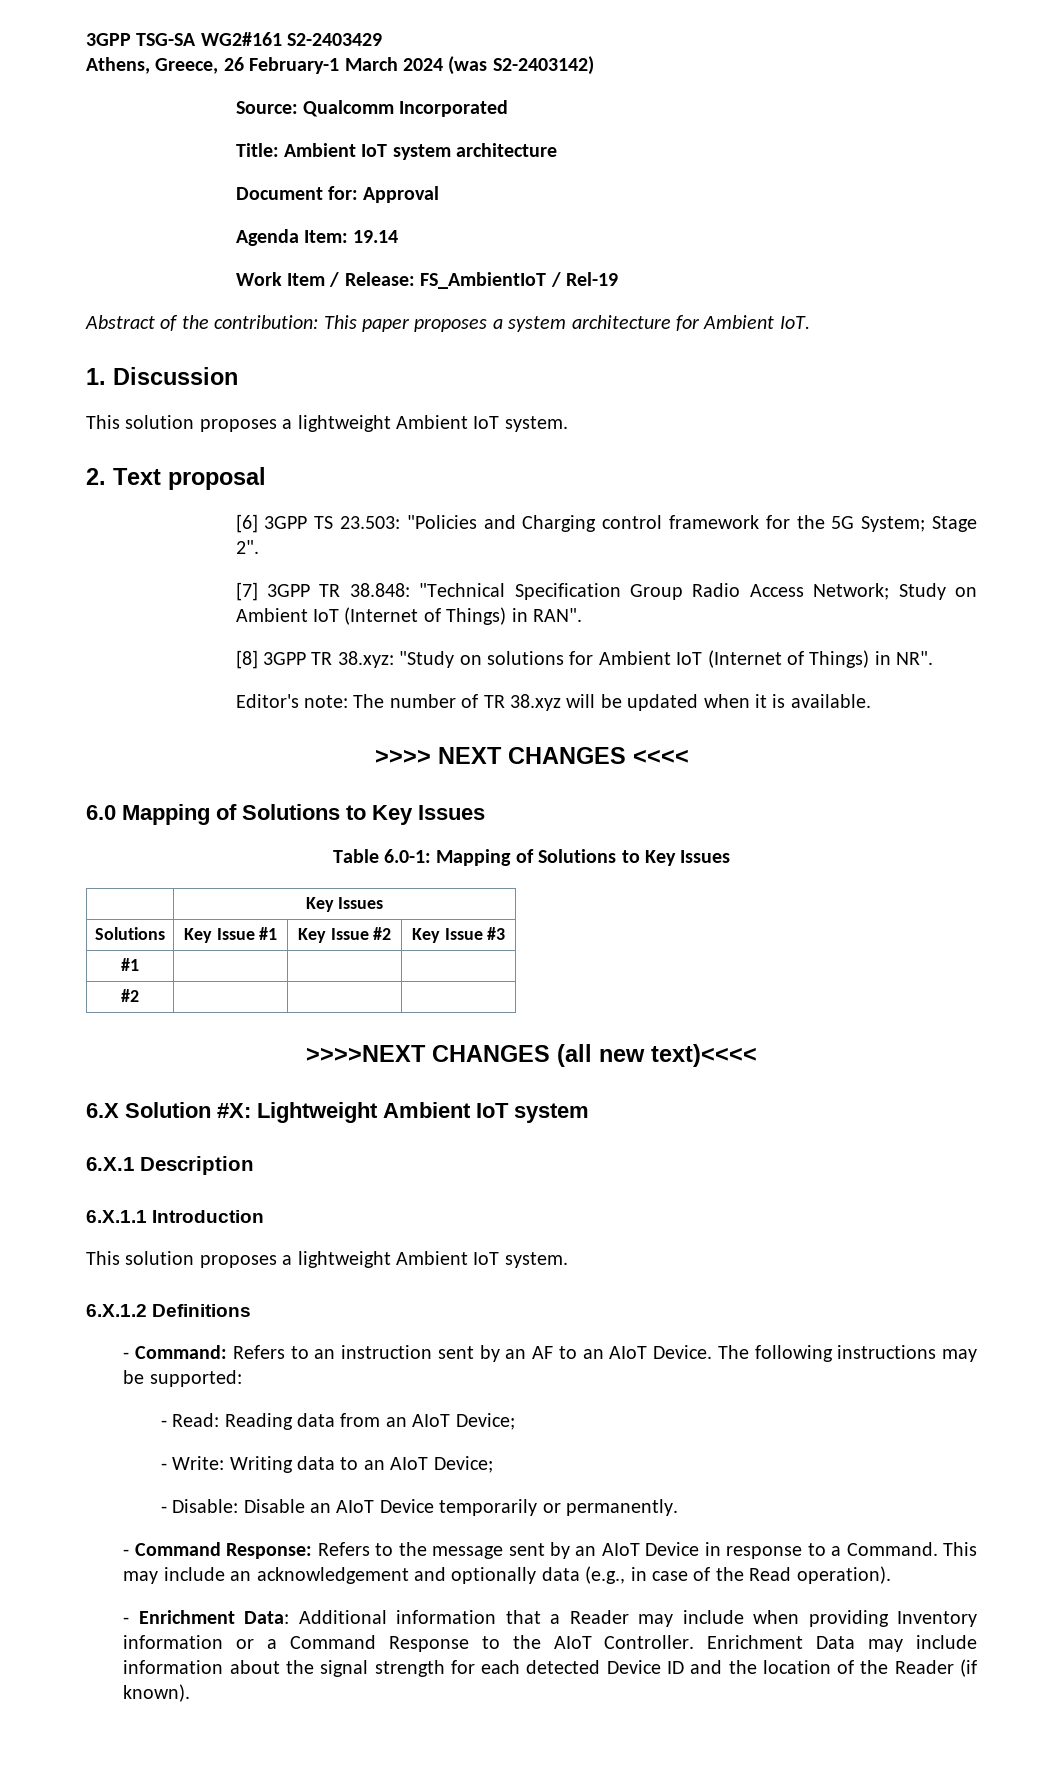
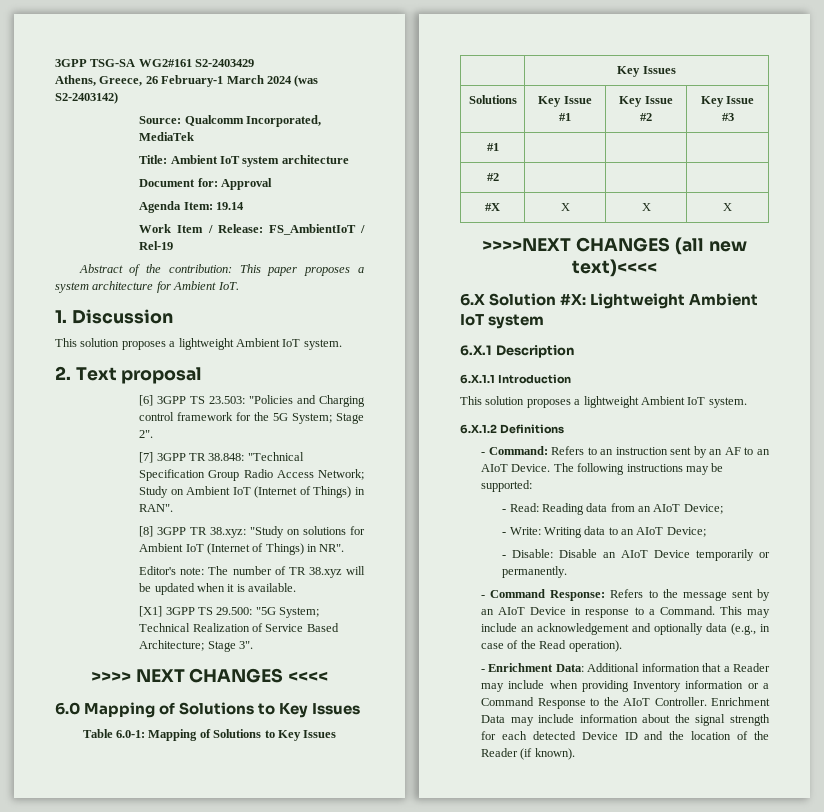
[399,100,509,117] Incorporated -> [245,115,321,127] [139,132,195,141] Incorporated, MediaTek
(871, 701) none -> [139,606,320,618] [139,623,339,632] [139,640,253,652] // [X1] 3GPP TS 29.500: "5G System; Technical Realization of Service Based Architecture; Stage 3".
(139, 995) none -> [485,203,500,211] [560,203,570,211] [641,203,651,211] [723,203,732,211] // #X | X | X | X

